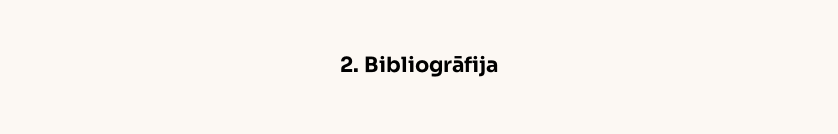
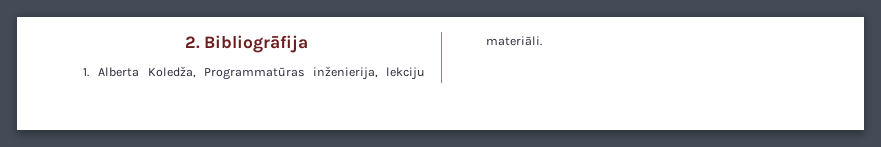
(499, 66) none -> [83,66,425,80] [486,36,543,46] // 1. Alberta Koledža, Programmatūras inženierija, lekciju materiāli.

